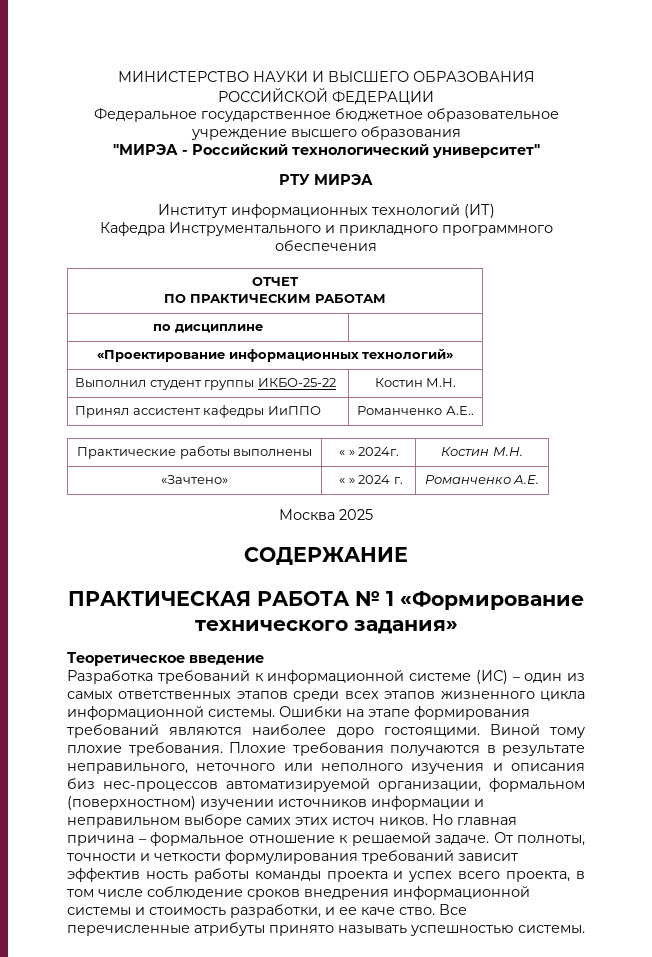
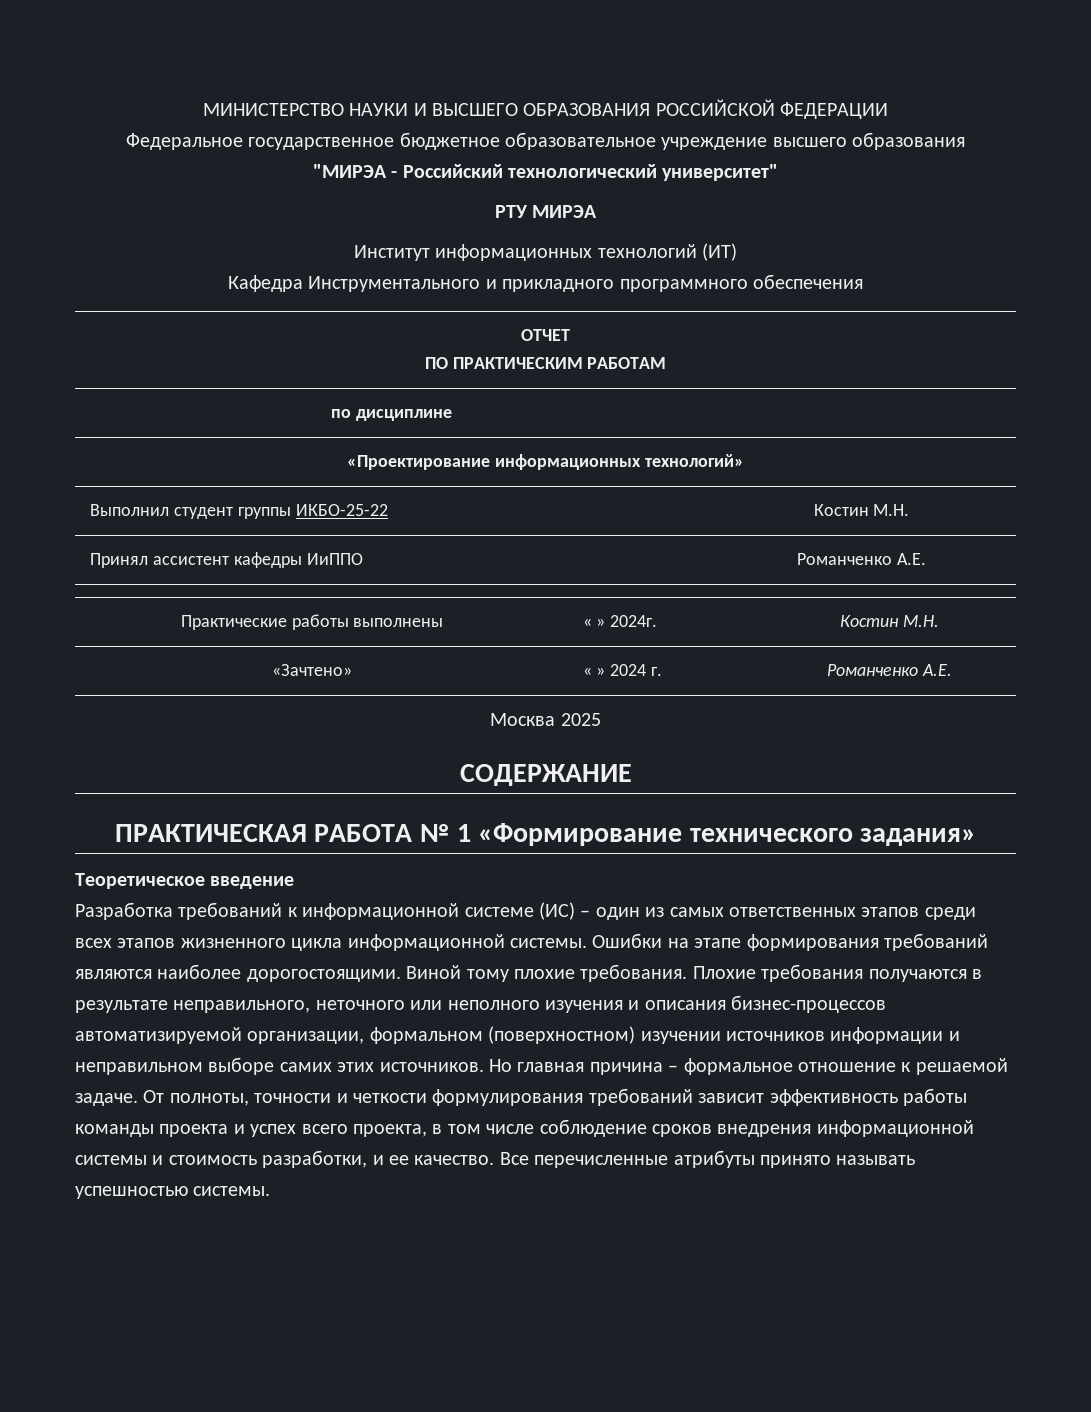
[445,406,474,415] А.Е.. -> [896,553,926,565] А.Е.
[336,727,480,738] доро гостоящими. -> [246,969,401,982] дорогостоящими.
[67,778,218,792] биз нес-процессов -> [731,995,887,1013] бизнес-процессов
[332,817,428,825] источ ников. -> [379,1062,484,1072] источников.
[67,868,188,882] эффектив ность -> [769,1089,898,1106] эффективность
[361,907,435,915] каче ство. -> [414,1155,495,1165] качество.

